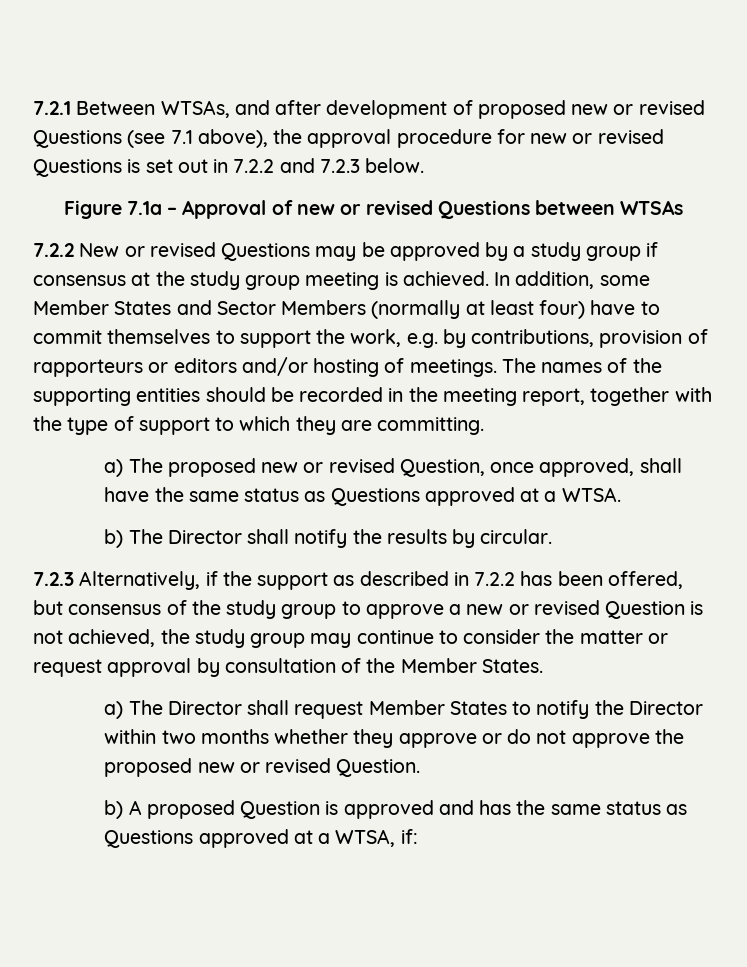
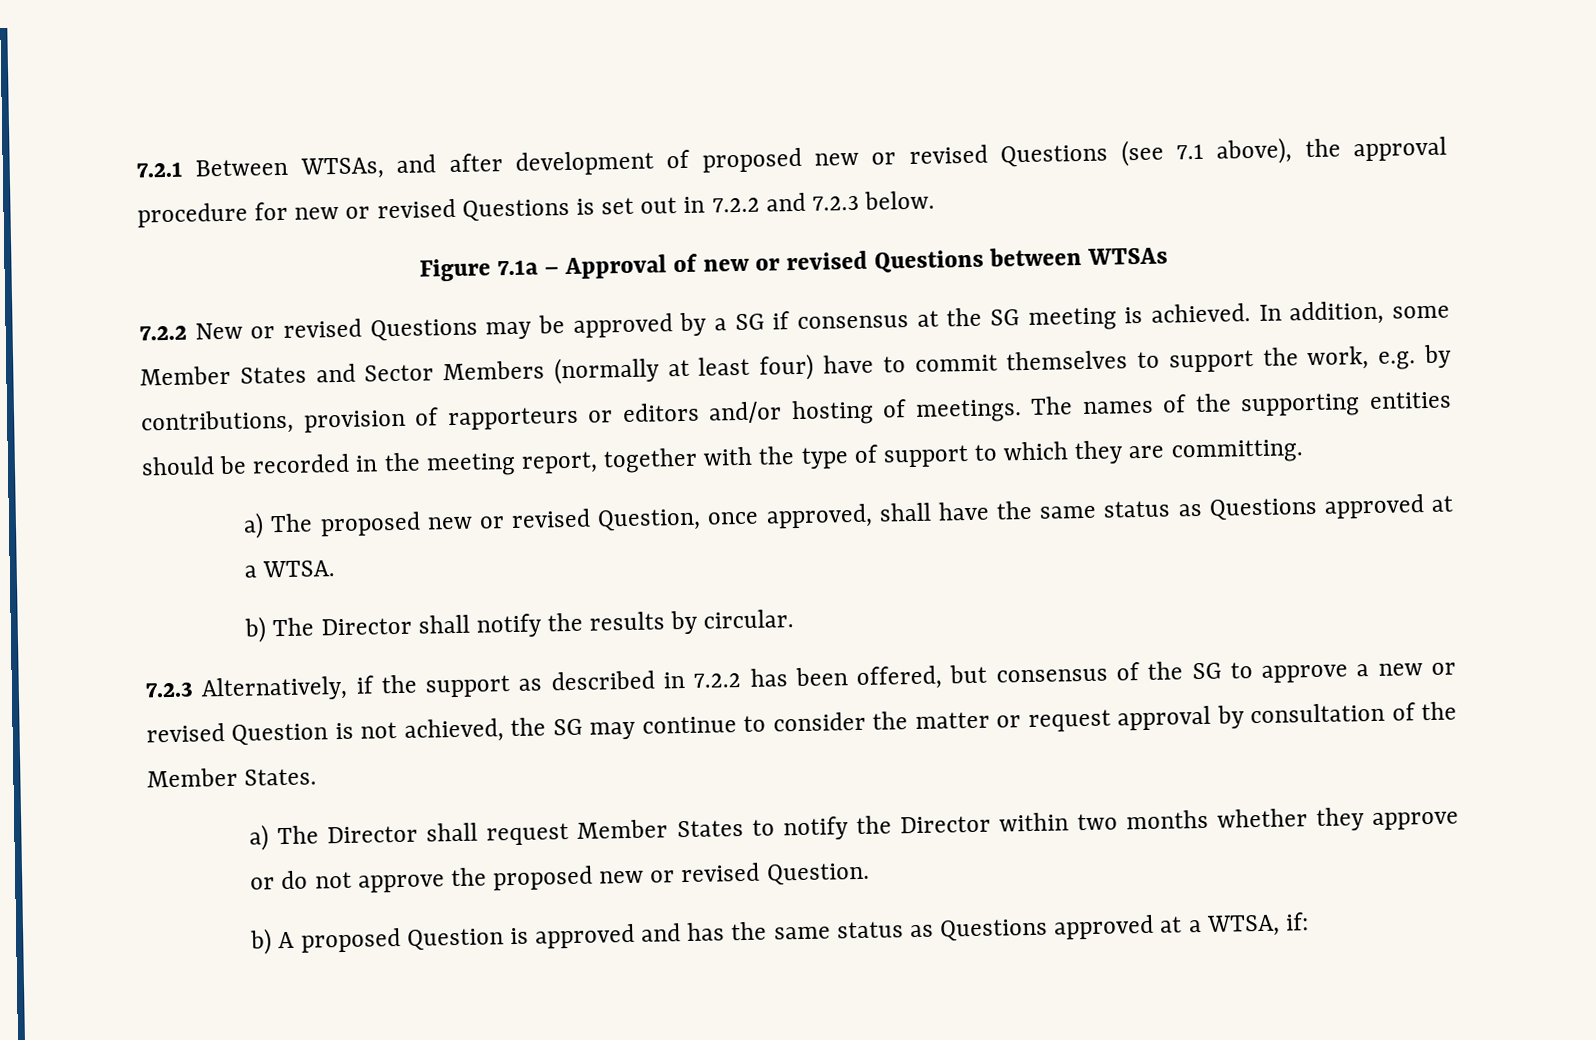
[530,242,641,261] study group -> [734,313,765,331] SG
[189,271,301,290] study group -> [989,309,1020,326] SG
[226,600,337,619] study group -> [1191,662,1222,680] SG
[194,629,306,648] study group -> [552,718,583,736] SG

